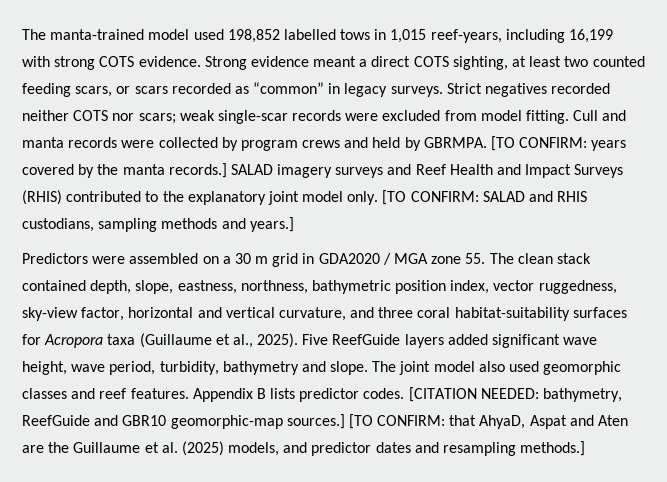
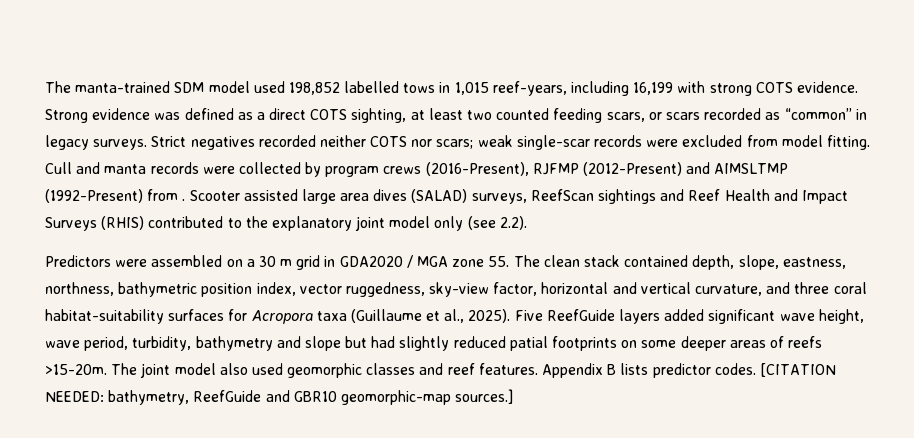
(145, 34) none -> [174,82,205,93] SDM
[313,56,357,67] meant -> [154,108,253,120] was defined as
[344,136,627,151] [22,163,384,178] and held by GBRMPA. [TO CONFIRM: years covered by the manta records.] SALAD imagery surveys -> [425,162,789,176] [45,189,657,204] (2016-Present), RJFMP (2012-Present) and AIMSLTMP (1992-Present) from . Scooter assisted large area dives (SALAD) surveys, ReefScan sightings
[347,190,588,205] [22,217,294,232] only. [TO CONFIRM: SALAD and RHIS custodians, sampling methods and years.] -> [434,216,527,231] only (see 2.2).
[330,361,369,375] slope. -> [304,336,823,351] [45,364,107,375] slope but had slightly reduced patial footprints on some deeper areas of reefs >15-20m.
[348,414,629,429] [22,441,586,456] [TO CONFIRM: that AhyaD, Aspat and Aten are the Guillaume et al. (2025) models, and predictor dates and resampling methods.] -> (514, 396) none

